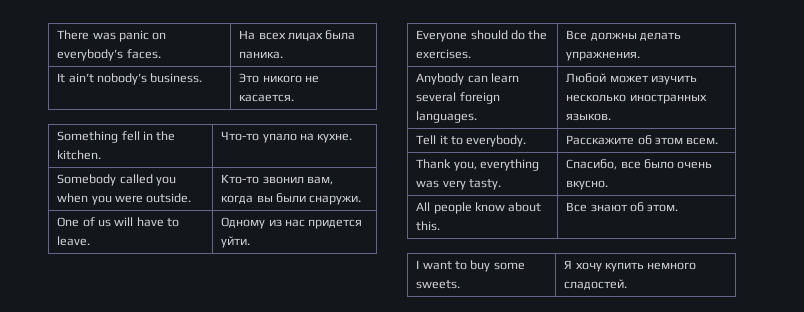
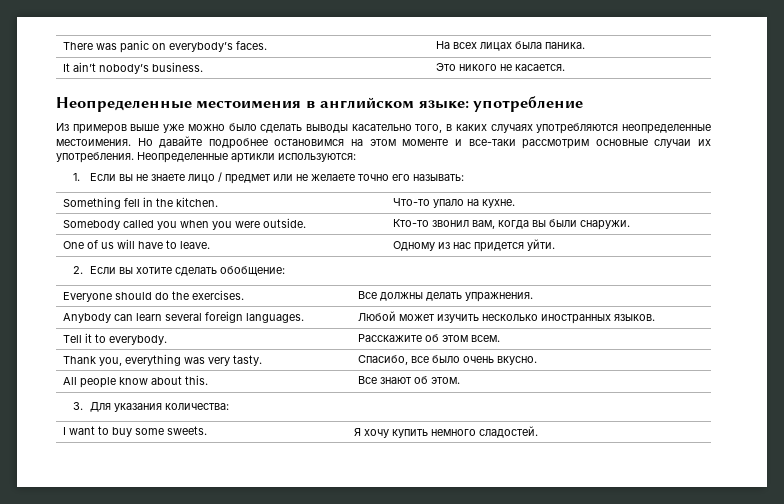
(295, 98) none -> [56,96,584,112] [56,123,711,134] [56,136,712,149] [56,152,356,163] [72,172,464,184] // Неопределенные местоимения в английском языке: употребление // Из примеров выше уже можно было сделать выводы касательно того, в каких случаях употребляются неопределенные местоимения. Но давайте подробнее остановимся на этом моменте и все-таки рассмотрим основные случаи их употребления. Неопределенные артикли используются: // 1. Если вы не знаете лицо / предмет или не желаете точно его называть:
(251, 242) none -> [72,266,285,276] // 2. Если вы хотите сделать обобщение:
(679, 208) none -> [72,402,229,412] // 3. Для указания количества:

